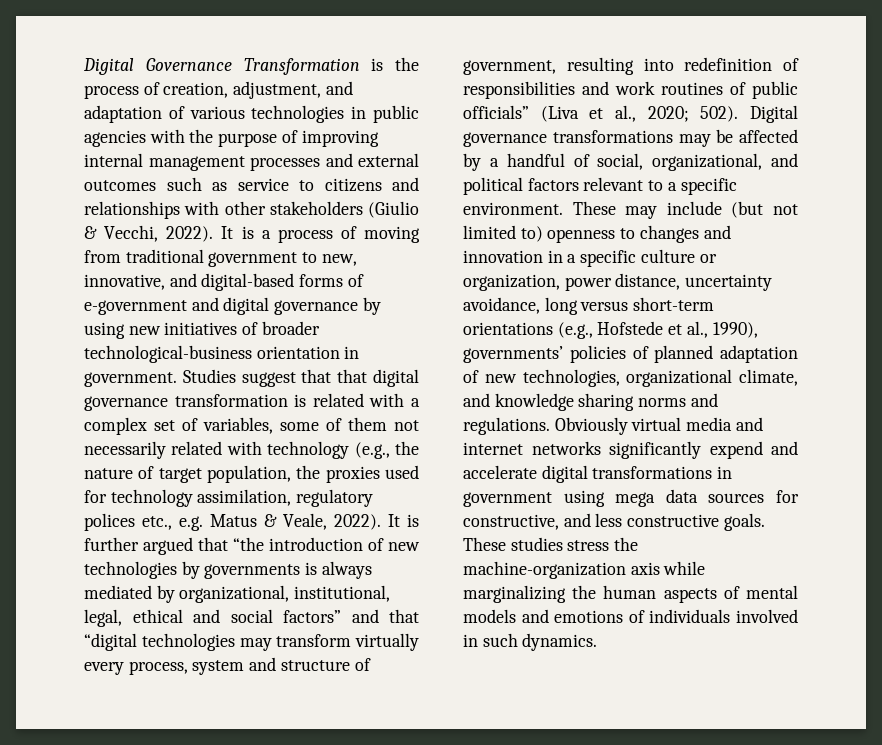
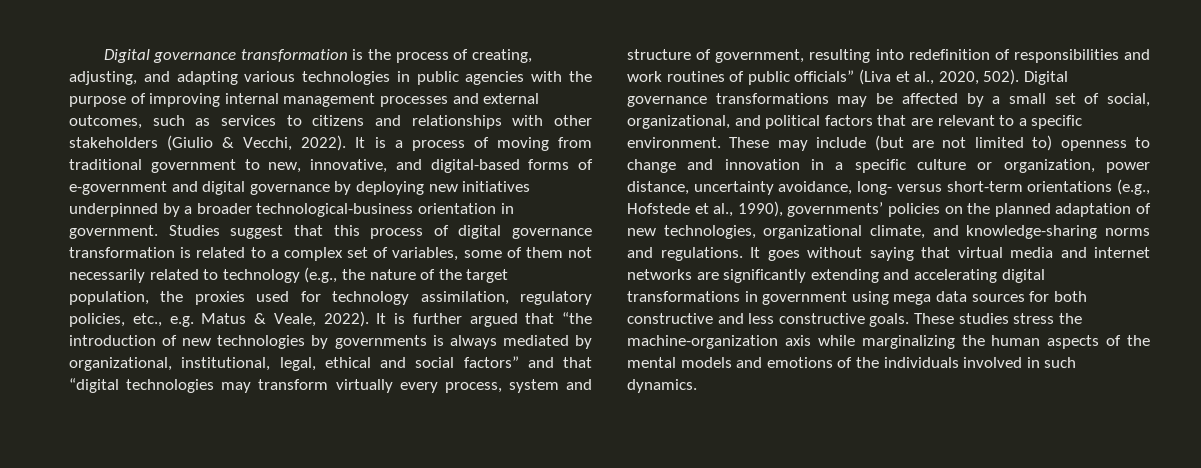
[83,58,360,75] Digital Governance Transformation -> [103,49,348,63] Digital governance transformation
[163,81,353,99] [84,105,185,123] creation, adjustment, and adaptation of -> [471,49,532,63] [69,71,238,85] creating, adjusting, and adapting
[84,180,156,191] outcomes -> [69,115,142,129] outcomes,
[237,178,289,191] service -> [221,115,276,126] services
[84,322,125,339] using -> [355,181,424,195] deploying
[242,322,259,335] of -> [69,203,193,217] underpinned by a
[337,369,368,383] that -> [333,225,449,239] this process of
[369,393,405,407] with -> [250,247,266,258] to
[226,441,262,455] with -> [203,269,219,280] to
(155, 472) none -> [438,269,462,280] the
[84,513,135,531] polices -> [69,313,125,327] policies,
[647,106,689,122] 2020; -> [938,71,979,85] 2020,
[506,153,565,167] handful -> [1008,93,1076,104] small set
(579, 184) none -> [877,115,933,126] that are
(764, 209) none -> [912,140,934,148] are
[639,225,699,243] changes -> [627,159,676,173] change
[544,297,578,315] long -> [857,181,893,195] long-
[632,346,649,359] of -> [944,203,991,214] on the
[494,393,635,411] knowledge sharing -> [966,225,1098,239] knowledge-sharing
[554,417,628,435] Obviously -> [750,247,950,261] It goes without saying that
[609,441,798,459] [463,465,537,479] significantly expend and accelerate -> [696,269,997,283] are significantly extending and accelerating
[463,514,559,530] constructive, -> [1053,291,1087,302] [627,313,713,324] both constructive
(740, 592) none -> [1127,335,1150,346] the
(645, 616) none -> [855,357,879,368] the

